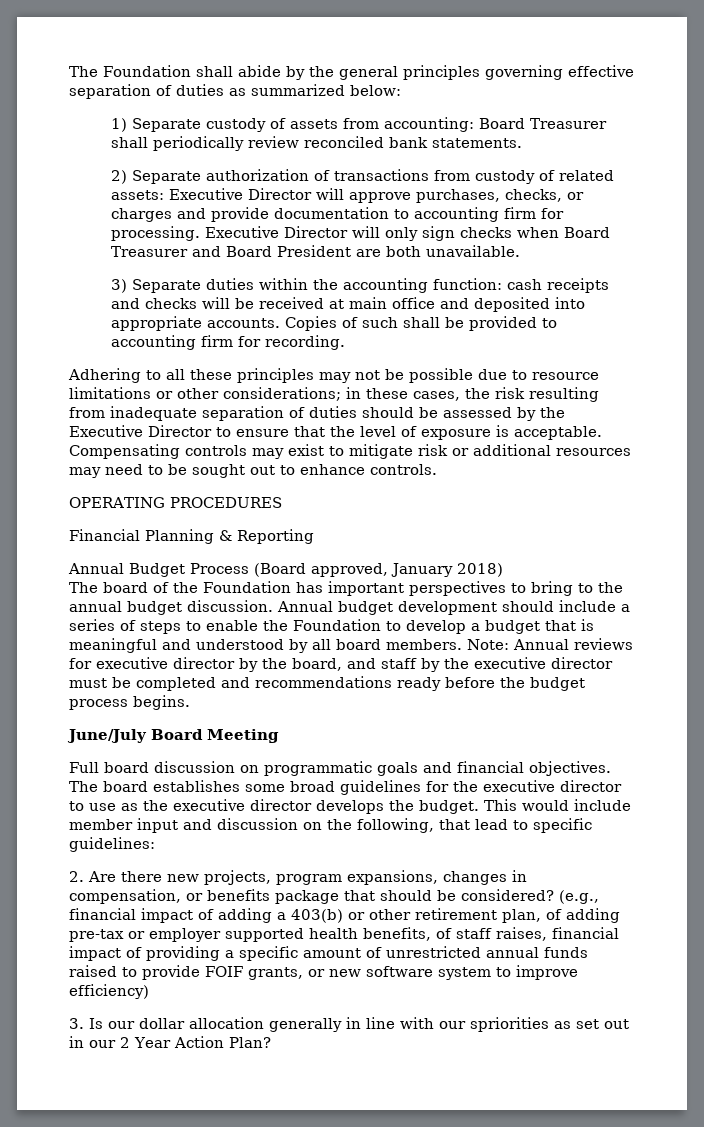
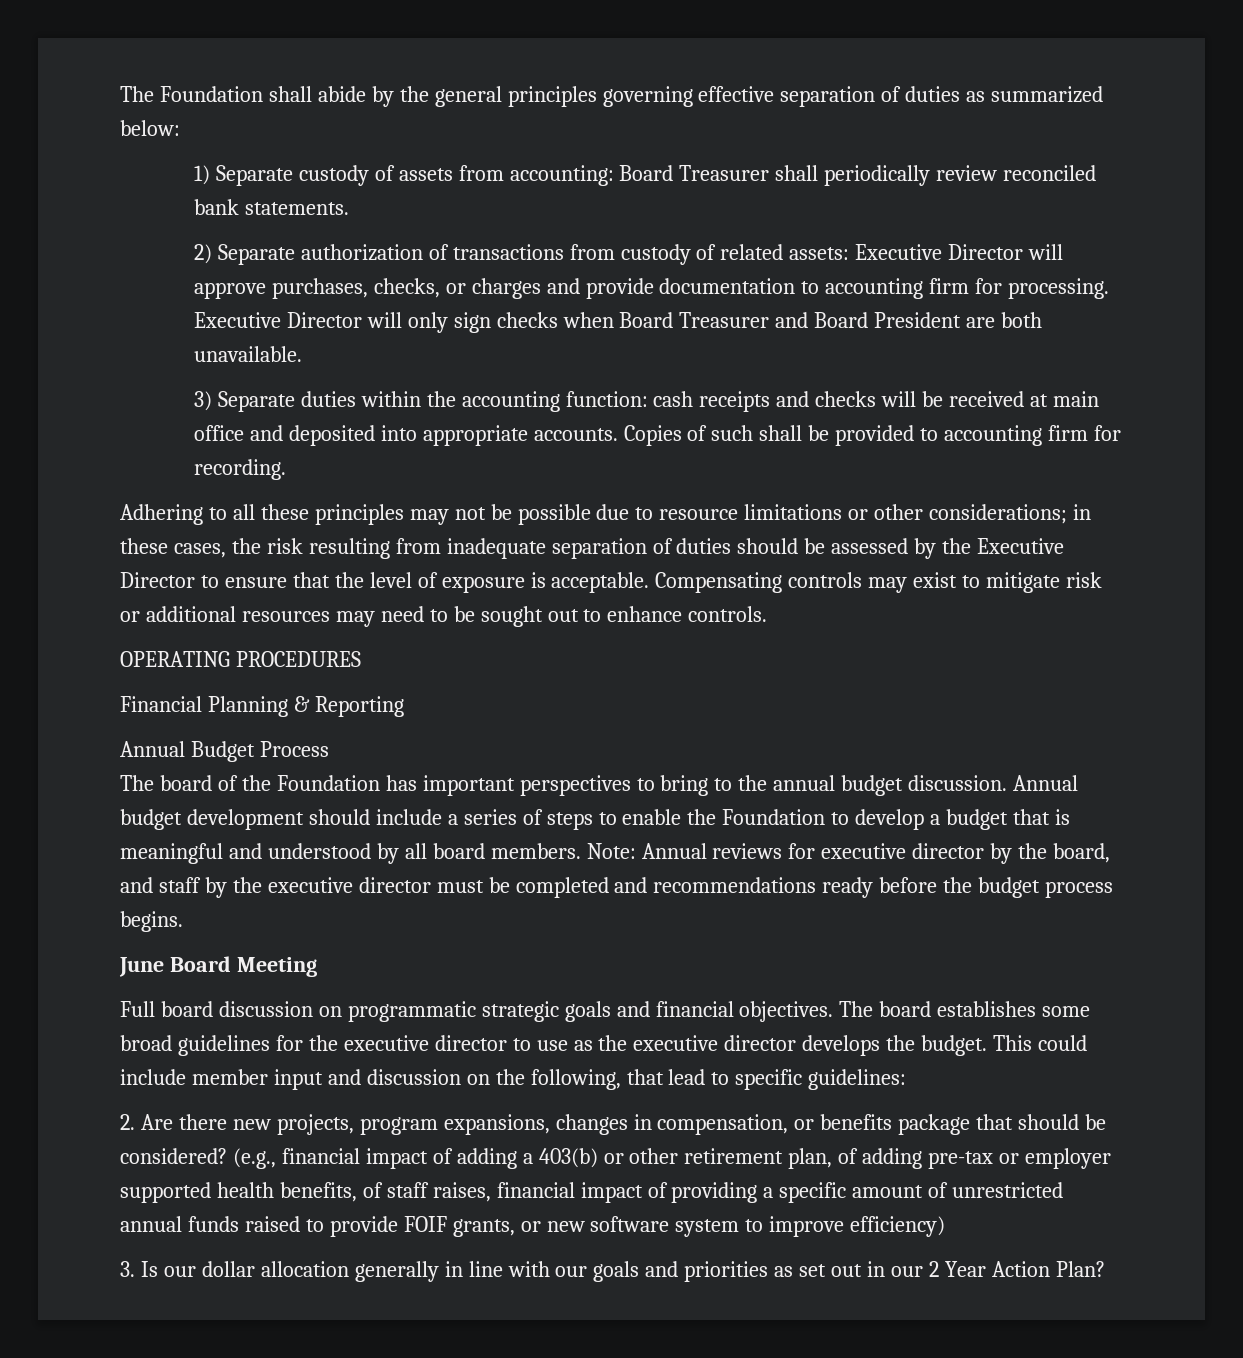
[254,563,503,577] (Board approved, January 2018) -> (329, 749) none
[67,729,147,743] June/July -> [119,957,164,977] June
(372, 768) none -> [481,1001,559,1022] strategic
[522,800,569,811] would -> [1038,1035,1088,1051] could
[470,1017,549,1032] spriorities -> [593,1261,769,1282] goals and priorities

